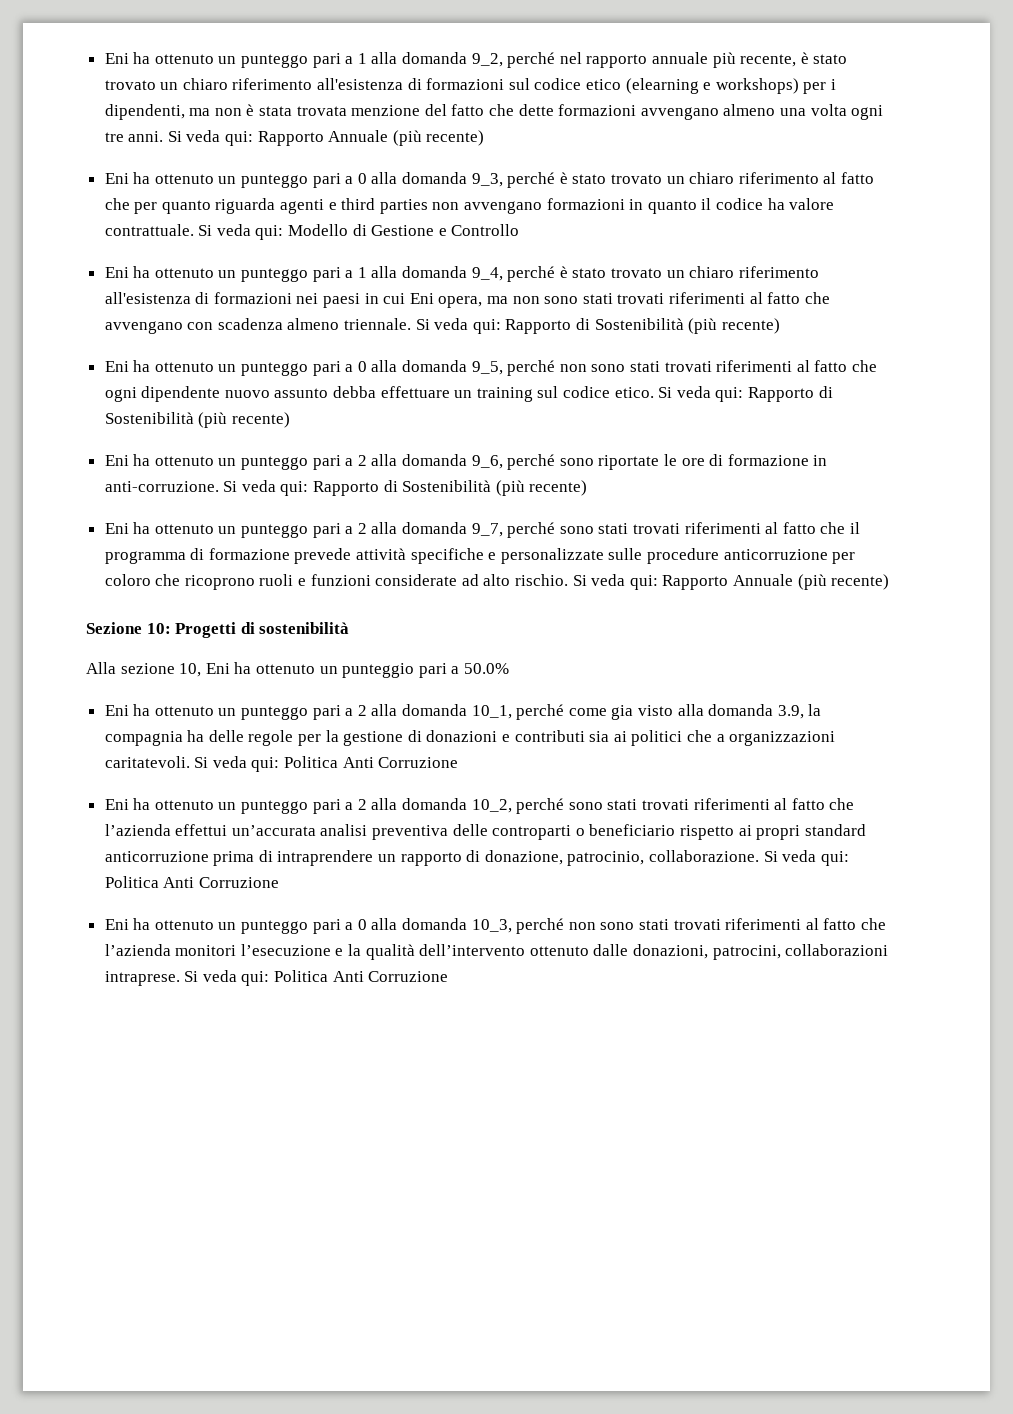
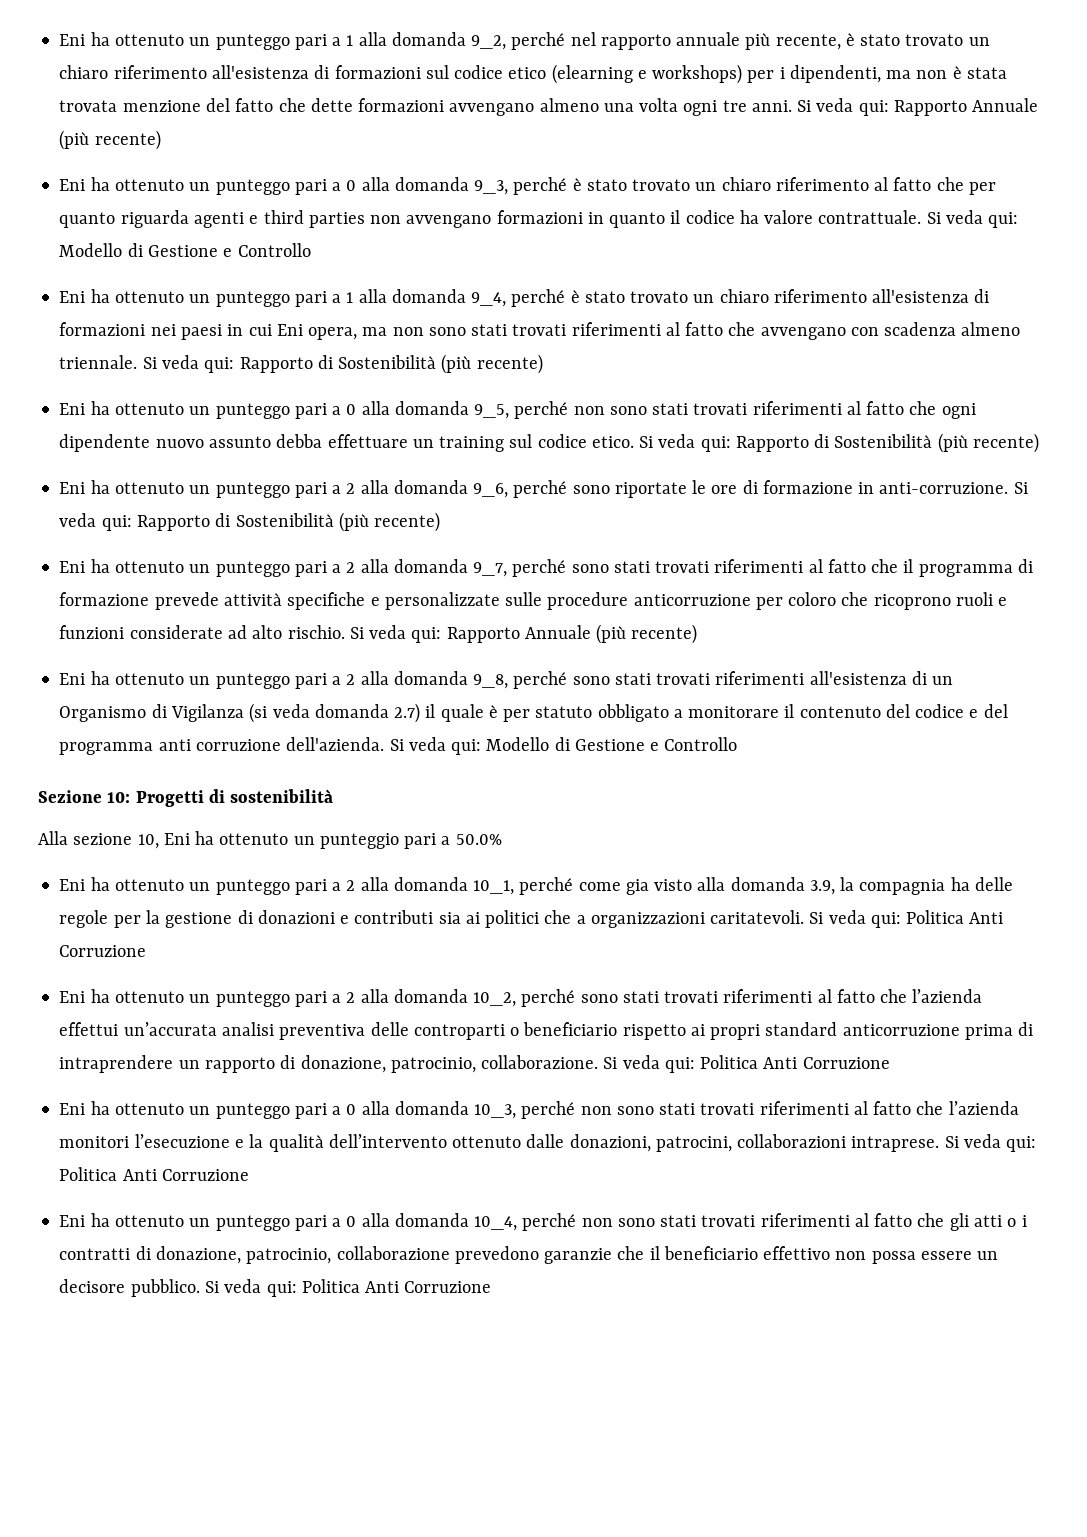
(890, 582) none -> [59,671,954,689] [59,703,1008,723] [59,737,738,755] // Eni ha ottenuto un punteggo pari a 2 alla domanda 9_8, perché sono stati trovati riferimenti all'esistenza di un Organismo di Vigilanza (si veda domanda 2.7) il quale è per statuto obbligato a monitorare il contenuto del codice e del programma anti corruzione dell'azienda. Si veda qui: Modello di Gestione e Controllo
(449, 976) none -> [59,1213,1027,1231] [59,1246,999,1264] [59,1279,492,1297] // Eni ha ottenuto un punteggo pari a 0 alla domanda 10_4, perché non sono stati trovati riferimenti al fatto che gli atti o i contratti di donazione, patrocinio, collaborazione prevedono garanzie che il beneficiario effettivo non possa essere un decisore pubblico. Si veda qui: Politica Anti Corruzione

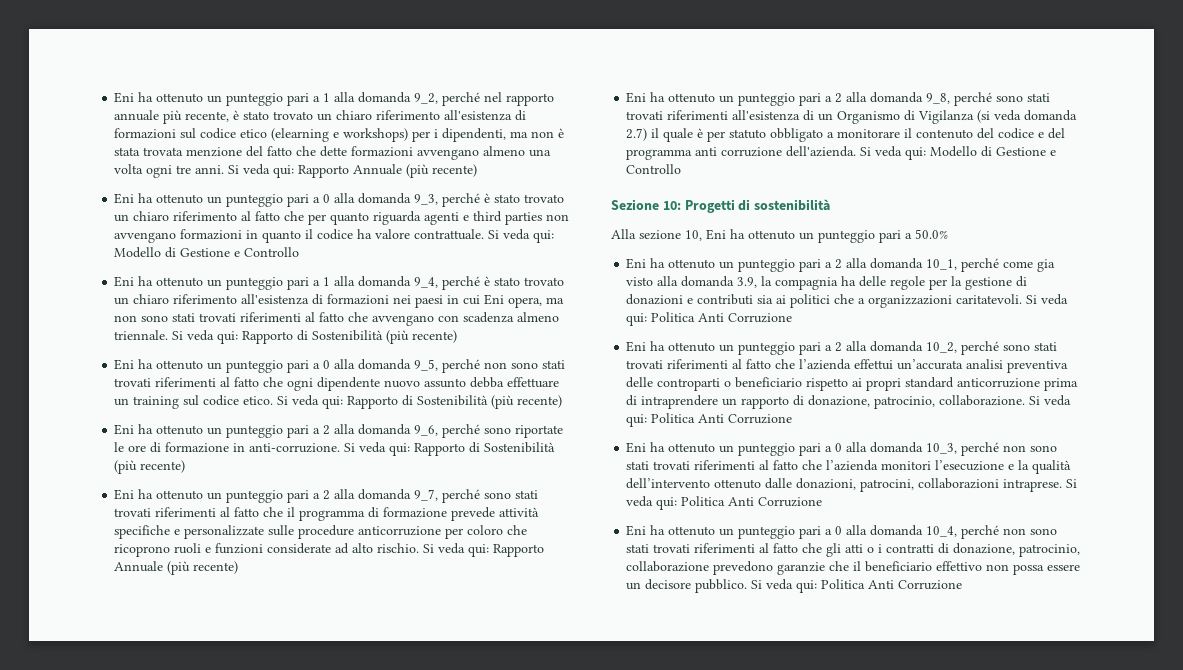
[59,32,290,50] Eni ha ottenuto un punteggo -> [114,92,284,106] Eni ha ottenuto un punteggio
[215,179,290,195] punteggo -> [226,194,284,207] punteggio
[215,291,290,307] punteggo -> [226,277,284,290] punteggio
[215,403,290,419] punteggo -> [226,360,284,373] punteggio
[215,482,290,498] punteggo -> [226,425,284,438] punteggio
[215,561,290,577] punteggo -> [226,490,284,503] punteggio
[215,673,290,689] punteggo -> [738,93,796,106] punteggio
[215,879,290,895] punteggo -> [738,259,796,272] punteggio
[215,991,290,1007] punteggo -> [738,342,796,355] punteggio
[215,1103,290,1119] punteggo -> [738,443,796,456] punteggio
[215,1215,290,1231] punteggo -> [738,526,796,539] punteggio

